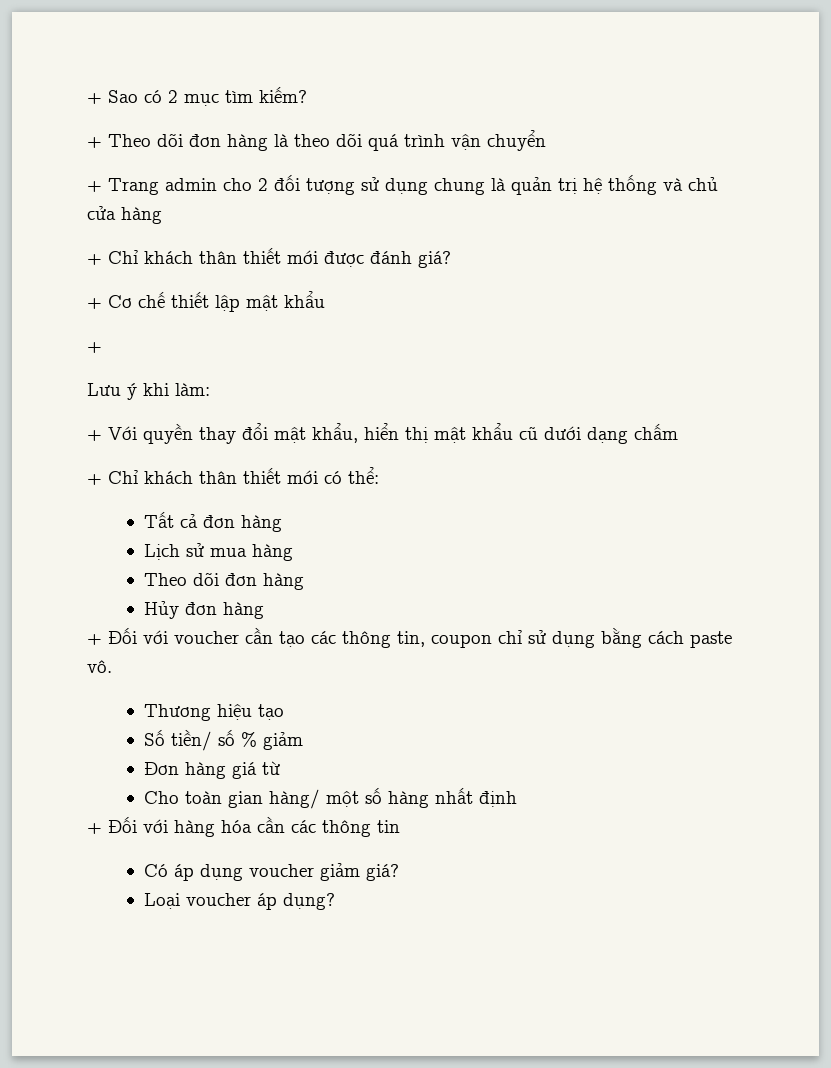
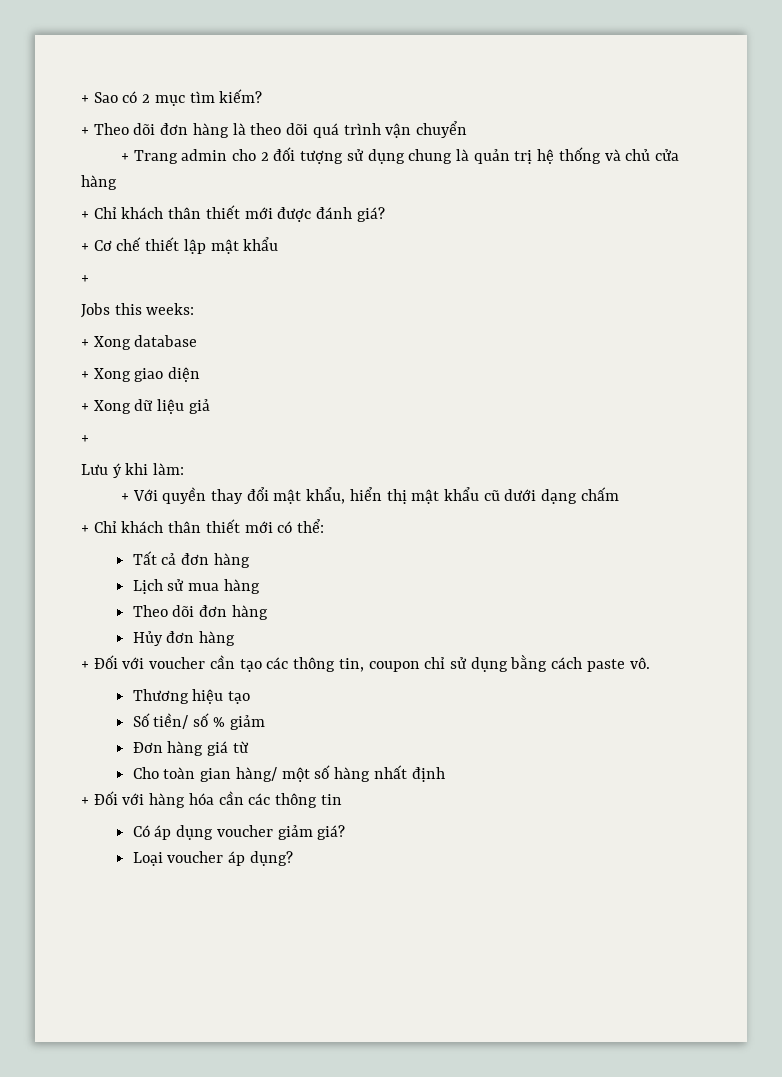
(102, 347) none -> [81,303,195,318] [81,335,198,350] [81,367,201,382] [81,399,210,414] [81,435,89,443] // Jobs this weeks: // + Xong database // + Xong giao diện // + Xong dữ liệu giả // +

